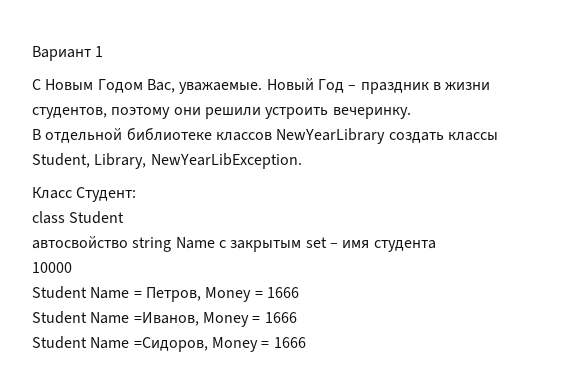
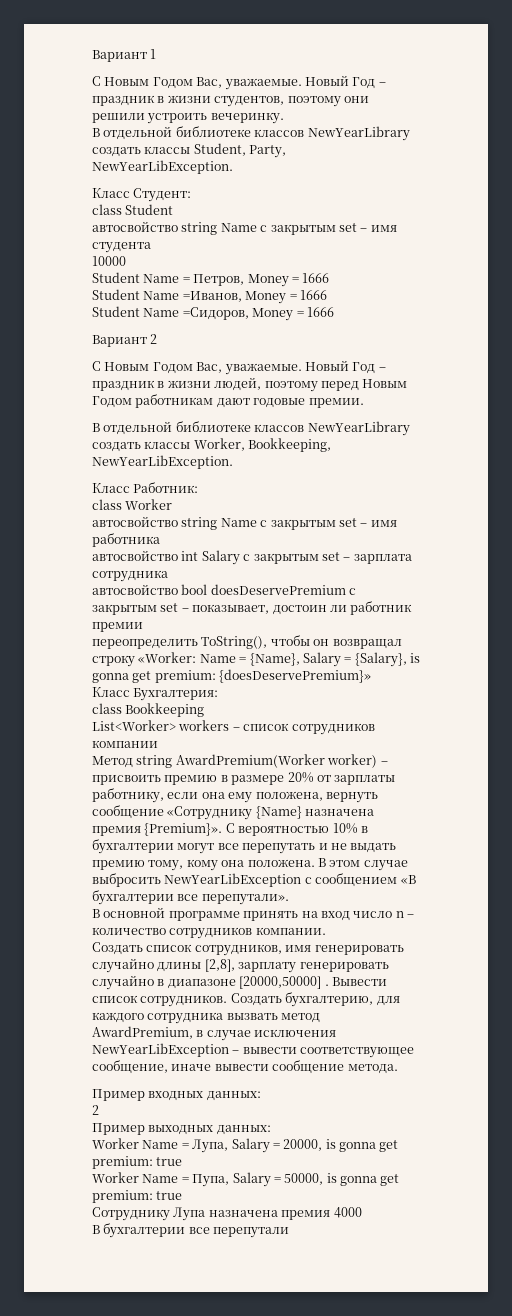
[94,153,147,169] Library, -> [249,145,287,158] Party,
(306, 342) none -> [92,334,158,347] [92,360,386,375] [92,377,408,392] [92,394,364,408] [92,421,410,436] [92,438,332,452] [92,455,233,469] [92,482,199,493] [92,499,173,510] [92,516,397,530] [92,533,160,547] [92,550,412,565] [92,570,168,582] [92,584,357,595] [92,601,413,615] [92,622,143,632] [92,635,402,649] [92,652,420,667] [92,669,372,683] [92,687,219,701] [92,703,205,717] [92,720,375,735] [92,740,158,748] [92,754,388,768] [92,772,396,785] [92,788,378,803] [92,805,375,820] [92,823,368,836] [92,839,397,854] [92,858,408,871] [92,873,416,887] [92,890,289,905] [92,907,414,921] [92,927,326,939] [92,942,404,956] [92,958,389,973] [92,975,387,990] [92,992,400,1007] [92,1012,321,1024] [92,1026,337,1041] [92,1043,415,1058] [92,1060,398,1074] [92,1089,261,1101] [92,1105,99,1115] [92,1123,271,1135] [92,1138,399,1153] [92,1156,183,1169] [92,1172,400,1187] [92,1190,183,1203] [92,1207,362,1221] [92,1223,290,1238] // Вариант 2 // С Новым Годом Вас, уважаемые. Новый Год – праздник в жизни людей, поэтому перед Новым Годом работникам дают годовые премии. // В отдельной библиотеке классов NewYearLibrary создать классы Worker, Bookkeeping, NewYearLibException. // Класс Работник: // class Worker // автосвойство string Name с закрытым set – имя работника // автосвойство int Salary с закрытым set – зарплата сотрудника // автосвойство bool doesDeservePremium с закрытым set – показывает, достоин ли работник премии // переопределить ToString(), чтобы он возвращал строку «Worker: Name = {Name}, Salary = {Salary}, is gonna get premium: {doesDeservePremium}» // Класс Бухгалтерия: // class Bookkeeping // List<Worker> workers – список сотрудников компании // Метод string AwardPremium(Worker worker) – присвоить премию в размере 20% от зарплаты работнику, если она ему положена, вернуть сообщение «Сотруднику {Name} назначена премия {Premium}». С вероятностью 10% в бухгалтерии могут все перепутать и не выдать премию тому, кому она положена. В этом случае выбросить NewYearLibException с сообщением «В бухгалтерии все перепутали». // В основной программе принять на вход число n – количество сотрудников компании. // Создать список сотрудников, имя генерировать случайно длины [2,8], зарплату генерировать случайно в диапазоне [20000,50000] . Вывести список сотрудников. Создать бухгалтерию, для каждого сотрудника вызвать метод AwardPremium, в случае исключения NewYearLibException – вывести соответствующее сообщение, иначе вывести сообщение метода. // Пример входных данных: // 2 // Пример выходных данных: // Worker Name = Лупа, Salary = 20000, is gonna get premium: true // Worker Name = Пупа, Salary = 50000, is gonna get premium: true // Сотруднику Лупа назначена премия 4000 // В бухгалтерии все перепутали

